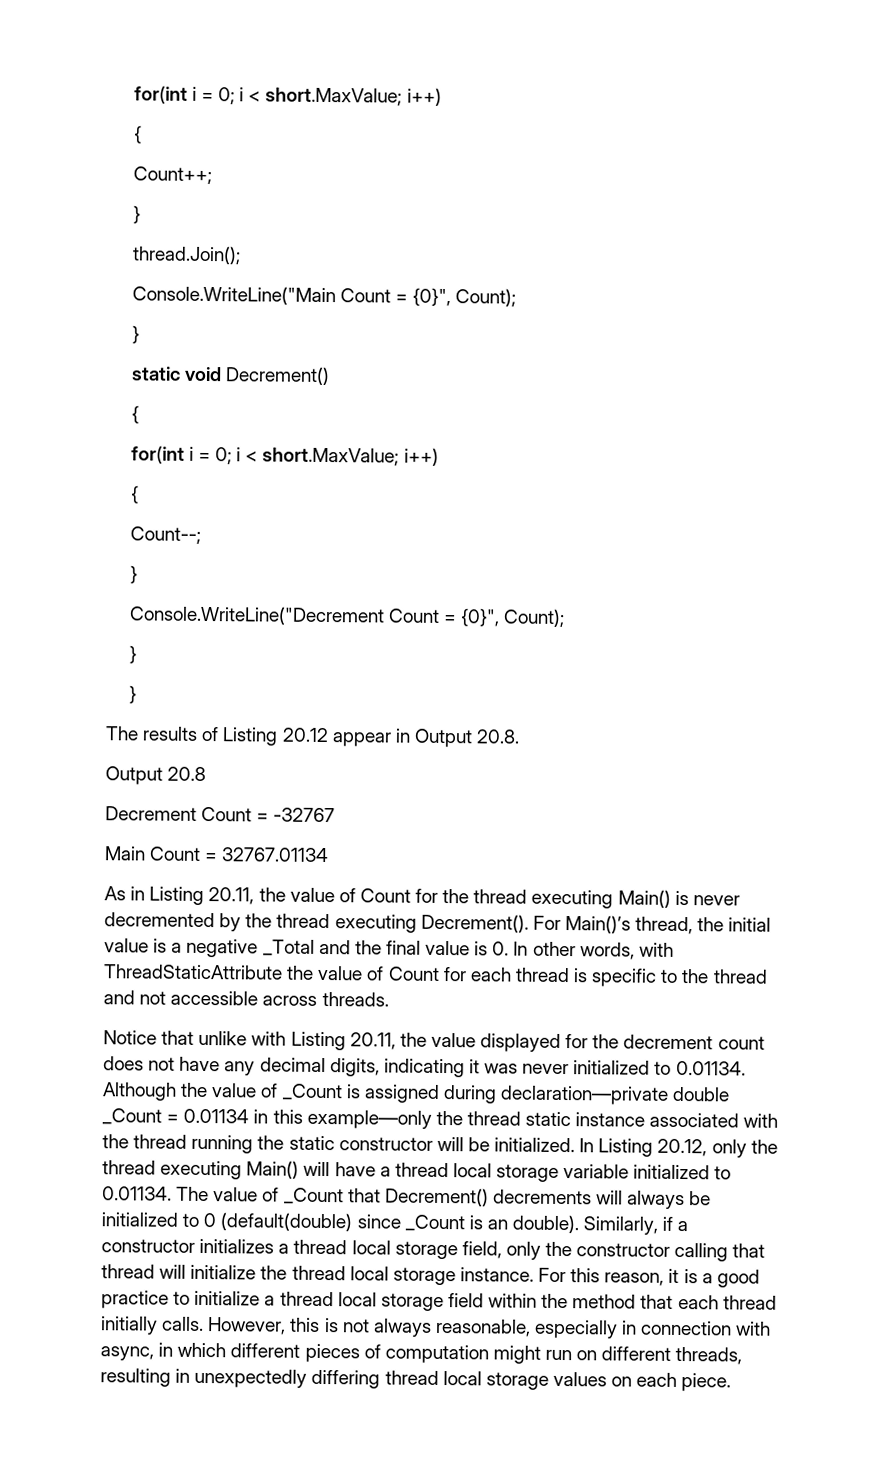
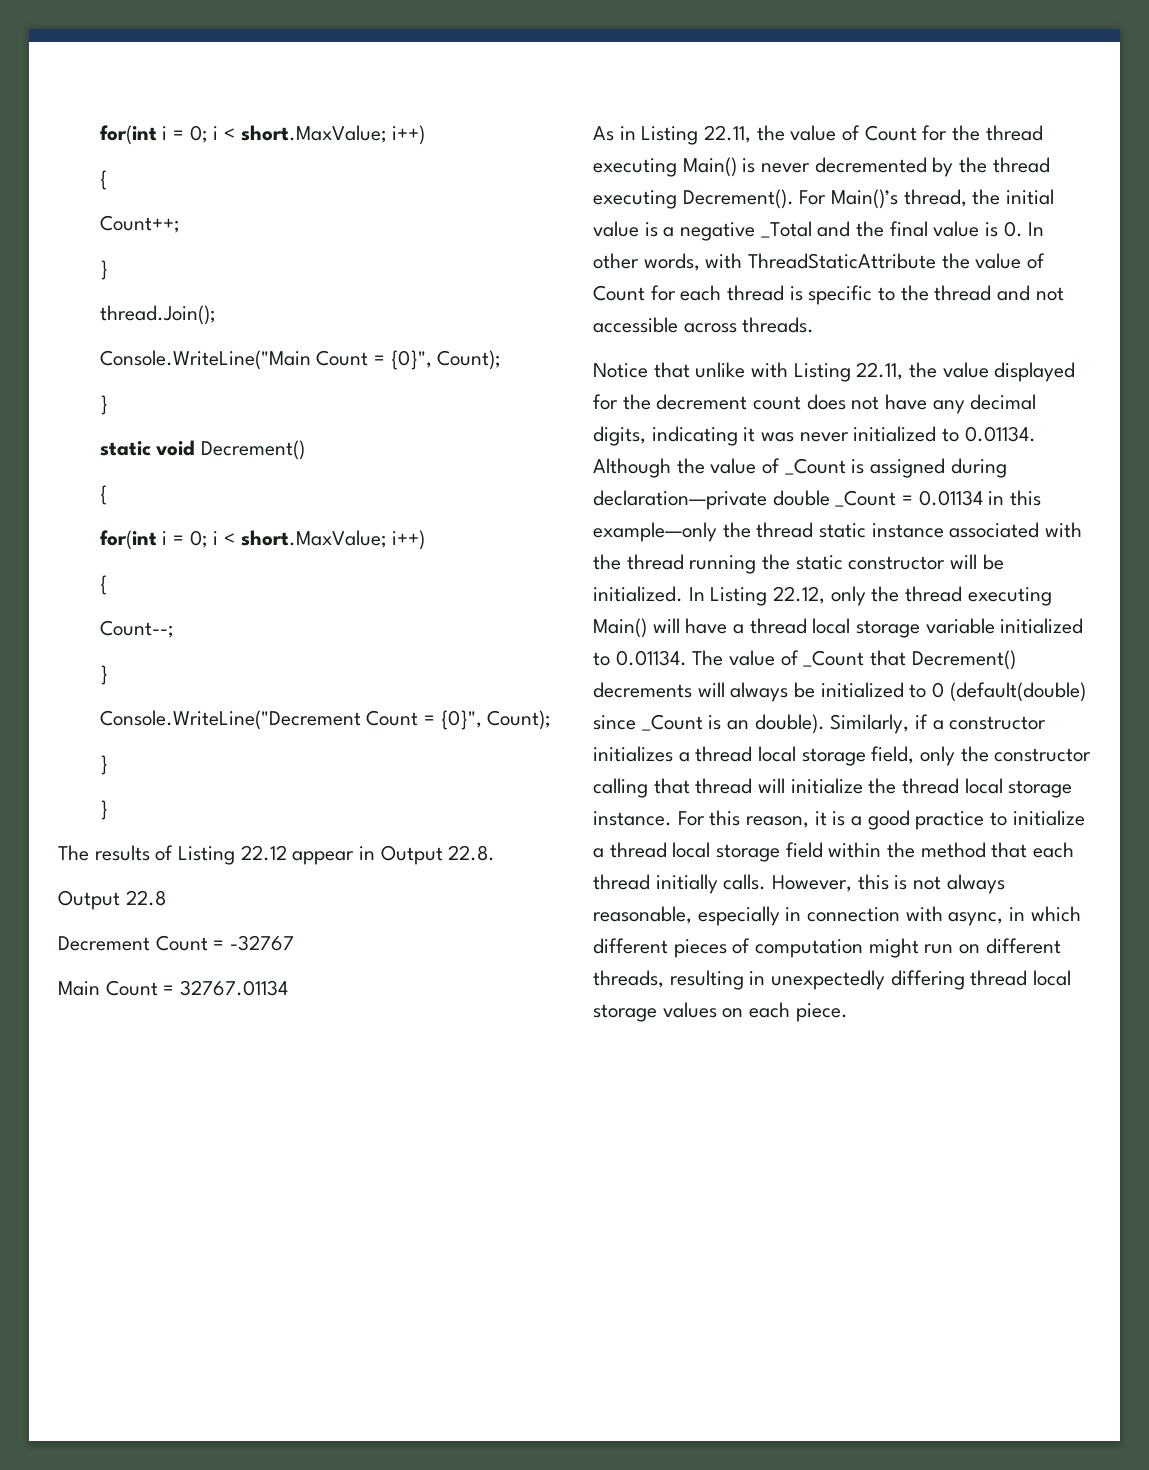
[281,727,329,743] 20.12 -> [240,845,287,861] 22.12
[476,729,521,744] [105,766,207,785] 20.8. // Output 20.8 -> [448,845,496,861] [58,890,166,910] 22.8. // Output 22.8
[208,887,255,905] 20.11, -> [704,125,752,143] 22.11,
[349,1032,396,1050] 20.11, -> [856,362,904,380] 22.11,
[657,1138,708,1157] 20.12, -> [773,586,826,604] 22.12,

